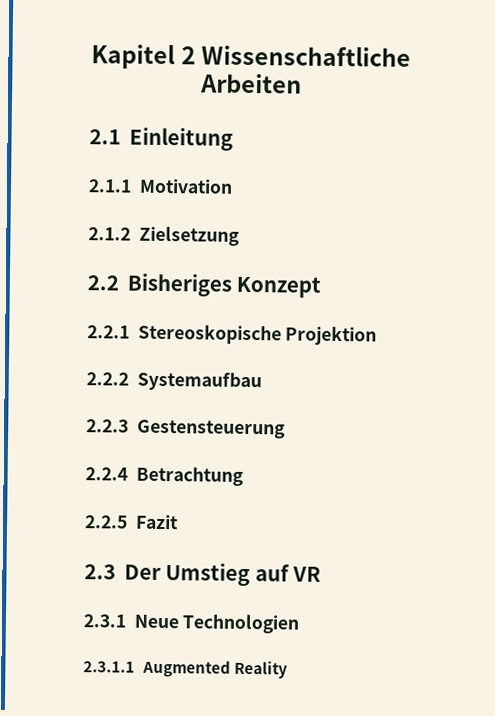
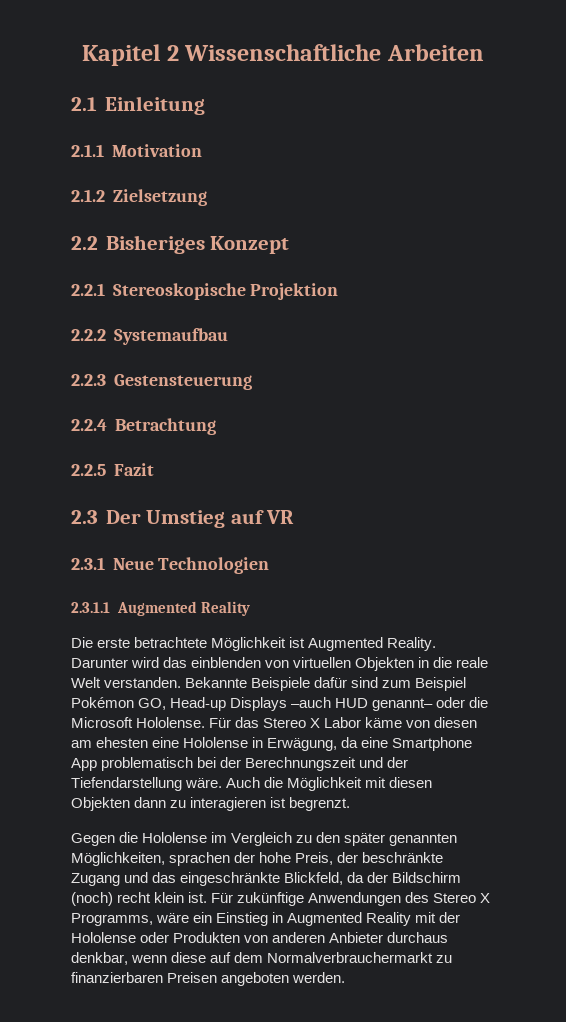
(288, 669) none -> [71,637,437,651] [71,657,489,671] [71,677,467,691] [71,697,489,711] [71,717,478,728] [71,737,473,751] [71,757,409,771] [71,777,433,791] [71,797,351,811] [71,832,458,846] [71,852,444,866] [71,872,462,886] [71,892,491,906] [71,912,461,926] [71,932,449,943] [71,952,453,965] [71,972,346,986] // Die erste betrachtete Möglichkeit ist Augmented Reality. Darunter wird das einblenden von virtuellen Objekten in die reale Welt verstanden. Bekannte Beispiele dafür sind zum Beispiel Pokémon GO, Head-up Displays –auch HUD genannt– oder die Microsoft Hololense. Für das Stereo X Labor käme von diesen am ehesten eine Hololense in Erwägung, da eine Smartphone App problematisch bei der Berechnungszeit und der Tiefendarstellung wäre. Auch die Möglichkeit mit diesen Objekten dann zu interagieren ist begrenzt. // Gegen die Hololense im Vergleich zu den später genannten Möglichkeiten, sprachen der hohe Preis, der beschränkte Zugang und das eingeschränkte Blickfeld, da der Bildschirm (noch) recht klein ist. Für zukünftige Anwendungen des Stereo X Programms, wäre ein Einstieg in Augmented Reality mit der Hololense oder Produkten von anderen Anbieter durchaus denkbar, wenn diese auf dem Normalverbrauchermarkt zu finanzierbaren Preisen angeboten werden.

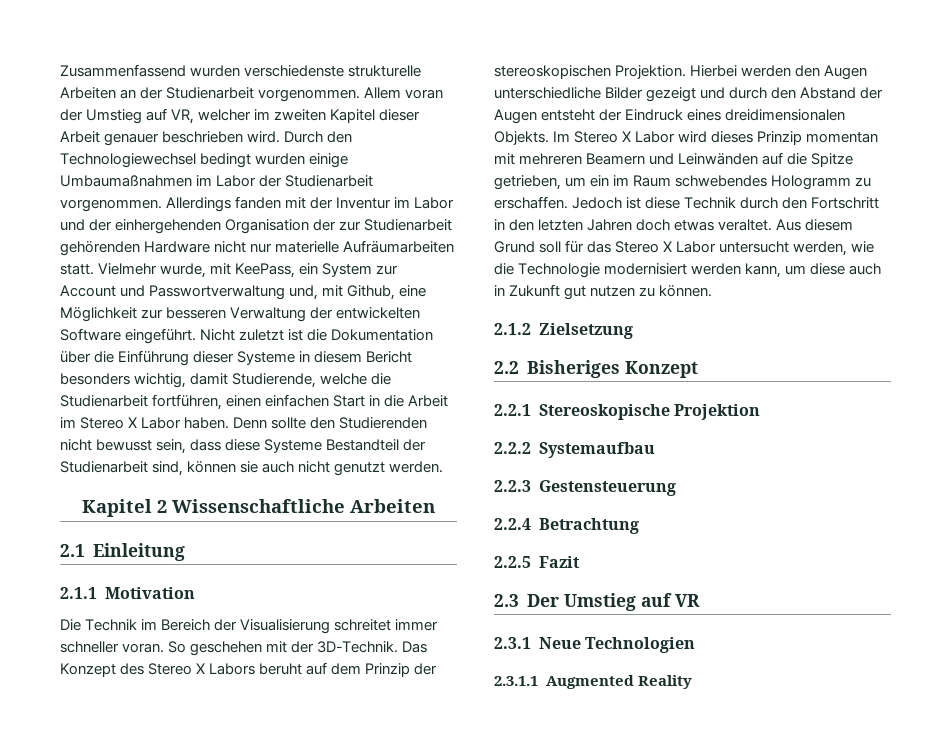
(82, 55) none -> [60,64,422,77] [60,87,444,102] [60,108,421,124] [60,131,353,146] [60,153,349,168] [60,175,374,187] [60,196,455,212] [60,219,453,234] [60,240,455,256] [60,263,399,278] [60,285,427,300] [60,307,421,322] [60,328,434,344] [60,350,413,366] [60,373,392,388] [60,394,449,410] [60,417,428,429] [60,439,427,454] [60,461,444,476] Zusammenfassend wurden verschiedenste strukturelle Arbeiten an der Studienarbeit vorgenommen. Allem voran der Umstieg auf VR, welcher im zweiten Kapitel dieser Arbeit genauer beschrieben wird. Durch den Technologiewechsel bedingt wurden einige Umbaumaßnahmen im Labor der Studienarbeit vorgenommen. Allerdings fanden mit der Inventur im Labor und der einhergehenden Organisation der zur Studienarbeit gehörenden Hardware nicht nur materielle Aufräumarbeiten statt. Vielmehr wurde, mit KeePass, ein System zur Account und Passwortverwaltung und, mit Github, eine Möglichkeit zur besseren Verwaltung der entwickelten Software eingeführt. Nicht zuletzt ist die Dokumentation über die Einführung dieser Systeme in diesem Bericht besonders wichtig, damit Studierende, welche die Studienarbeit fortführen, einen einfachen Start in die Arbeit im Stereo X Labor haben. Denn sollte den Studierenden nicht bewusst sein, dass diese Systeme Bestandteil der Studienarbeit sind, können sie auch nicht genutzt werden. //
(202, 150) none -> [60,619,439,634] [60,641,428,656] [60,662,438,677] [494,65,868,80] [494,87,884,102] [494,109,846,124] [494,131,879,145] [494,152,854,167] [494,175,872,190] [494,196,880,209] [494,219,854,231] [494,240,875,256] [494,263,882,278] [494,284,713,300] // Die Technik im Bereich der Visualisierung schreitet immer schneller voran. So geschehen mit der 3D-Technik. Das Konzept des Stereo X Labors beruht auf dem Prinzip der stereoskopischen Projektion. Hierbei werden den Augen unterschiedliche Bilder gezeigt und durch den Abstand der Augen entsteht der Eindruck eines dreidimensionalen Objekts. Im Stereo X Labor wird dieses Prinzip momentan mit mehreren Beamern und Leinwänden auf die Spitze getrieben, um ein im Raum schwebendes Hologramm zu erschaffen. Jedoch ist diese Technik durch den Fortschritt in den letzten Jahren doch etwas veraltet. Aus diesem Grund soll für das Stereo X Labor untersucht werden, wie die Technologie modernisiert werden kann, um diese auch in Zukunft gut nutzen zu können.
[71,637,437,651] [71,657,489,671] [71,677,467,691] [71,697,489,711] [71,717,478,728] [71,737,473,751] [71,757,409,771] [71,777,433,791] [71,797,351,811] [71,832,458,846] [71,852,444,866] [71,872,462,886] [71,892,491,906] [71,912,461,926] [71,932,449,943] [71,952,453,965] [71,972,346,986] // Die erste betrachtete Möglichkeit ist Augmented Reality. Darunter wird das einblenden von virtuellen Objekten in die reale Welt verstanden. Bekannte Beispiele dafür sind zum Beispiel Pokémon GO, Head-up Displays –auch HUD genannt– oder die Microsoft Hololense. Für das Stereo X Labor käme von diesen am ehesten eine Hololense in Erwägung, da eine Smartphone App problematisch bei der Berechnungszeit und der Tiefendarstellung wäre. Auch die Möglichkeit mit diesen Objekten dann zu interagieren ist begrenzt. // Gegen die Hololense im Vergleich zu den später genannten Möglichkeiten, sprachen der hohe Preis, der beschränkte Zugang und das eingeschränkte Blickfeld, da der Bildschirm (noch) recht klein ist. Für zukünftige Anwendungen des Stereo X Programms, wäre ein Einstieg in Augmented Reality mit der Hololense oder Produkten von anderen Anbieter durchaus denkbar, wenn diese auf dem Normalverbrauchermarkt zu finanzierbaren Preisen angeboten werden. -> (692, 682) none

